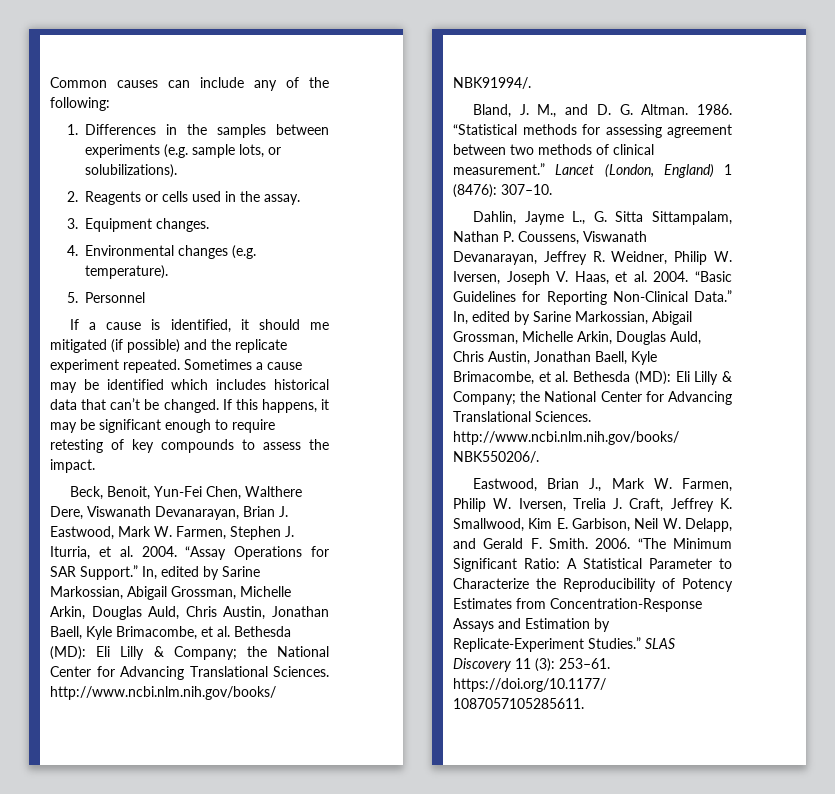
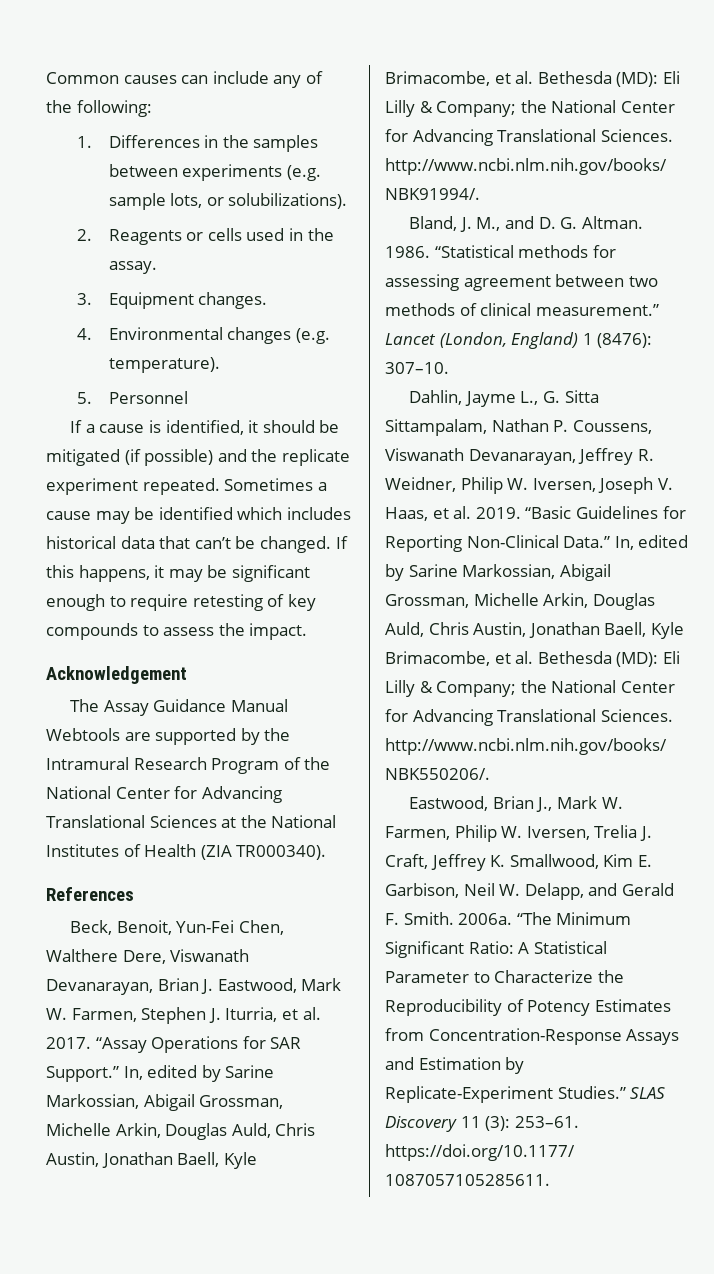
[309,322,329,330] me -> [319,420,340,433] be
(95, 466) none -> [46,666,187,684] [70,699,288,716] [46,728,291,745] [46,757,331,774] [46,786,282,803] [46,815,337,828] [46,844,327,860] [46,887,134,901] // Acknowledgement // The Assay Guidance Manual Webtools are supported by the Intramural Research Program of the National Center for Advancing Translational Sciences at the National Institutes of Health (ZIA TR000340). // References
[141,546,177,557] 2004. -> [46,1037,91,1049] 2017.
[653,271,689,282] 2004. -> [475,507,521,519] 2019.
[595,538,631,549] 2006. -> [458,913,513,925] 2006a.

